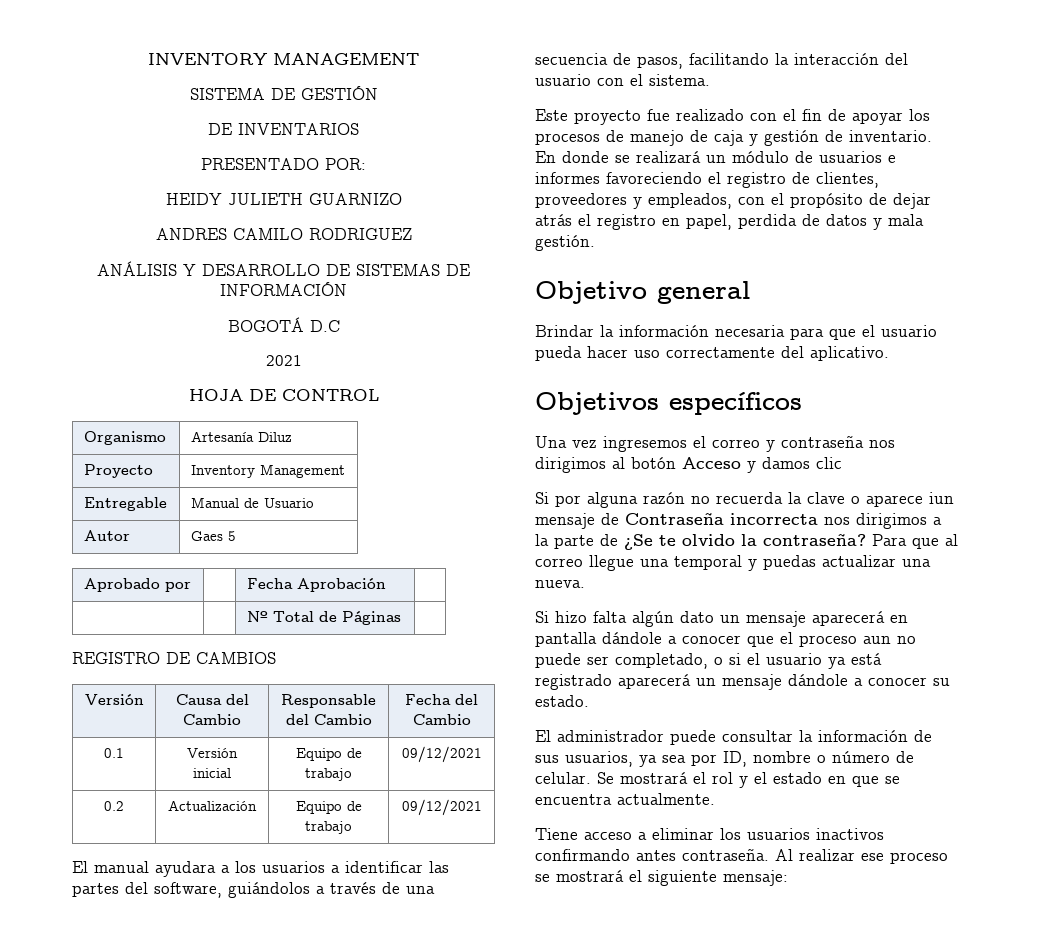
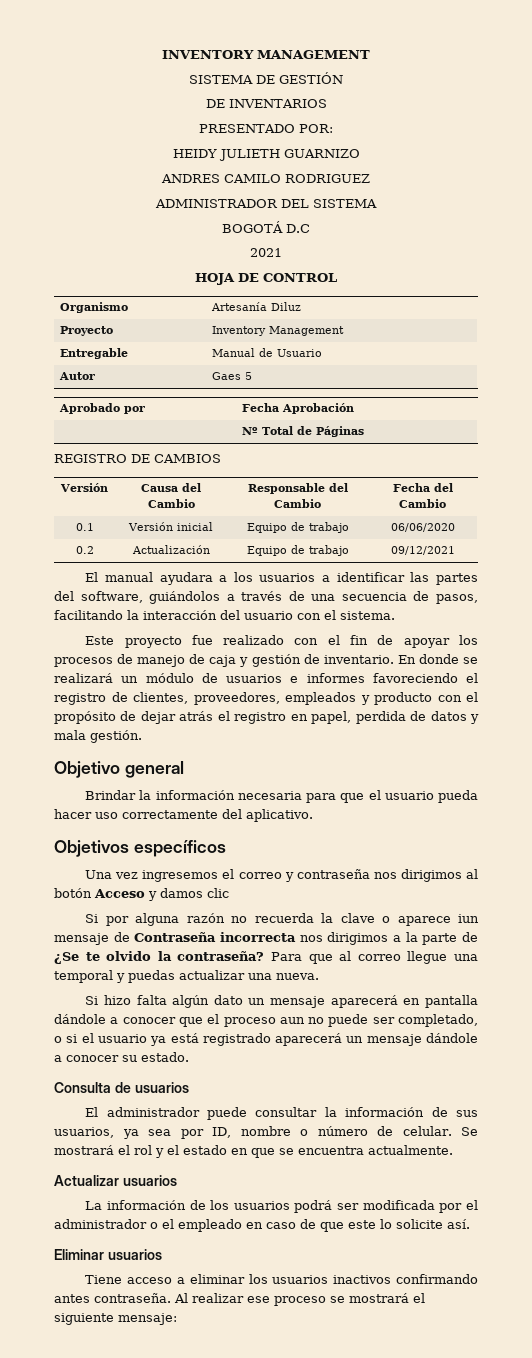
[97,261,470,276] [220,282,347,296] ANÁLISIS Y DESARROLLO DE SISTEMAS DE INFORMACIÓN -> [155,199,377,208] ADMINISTRADOR DEL SISTEMA
[401,746,482,763] 09/12/2021 -> [390,523,455,532] 06/06/2020
[535,193,732,209] proveedores y empleados, -> [193,692,432,705] proveedores, empleados y producto
(589, 701) none -> [54,1082,189,1093] // Consulta de usuarios
(715, 799) none -> [54,1175,177,1186] [85,1200,478,1213] [54,1219,470,1232] [54,1249,162,1260] // Actualizar usuarios // La información de los usuarios podrá ser modificada por el administrador o el empleado en caso de que este lo solicite así. // Eliminar usuarios

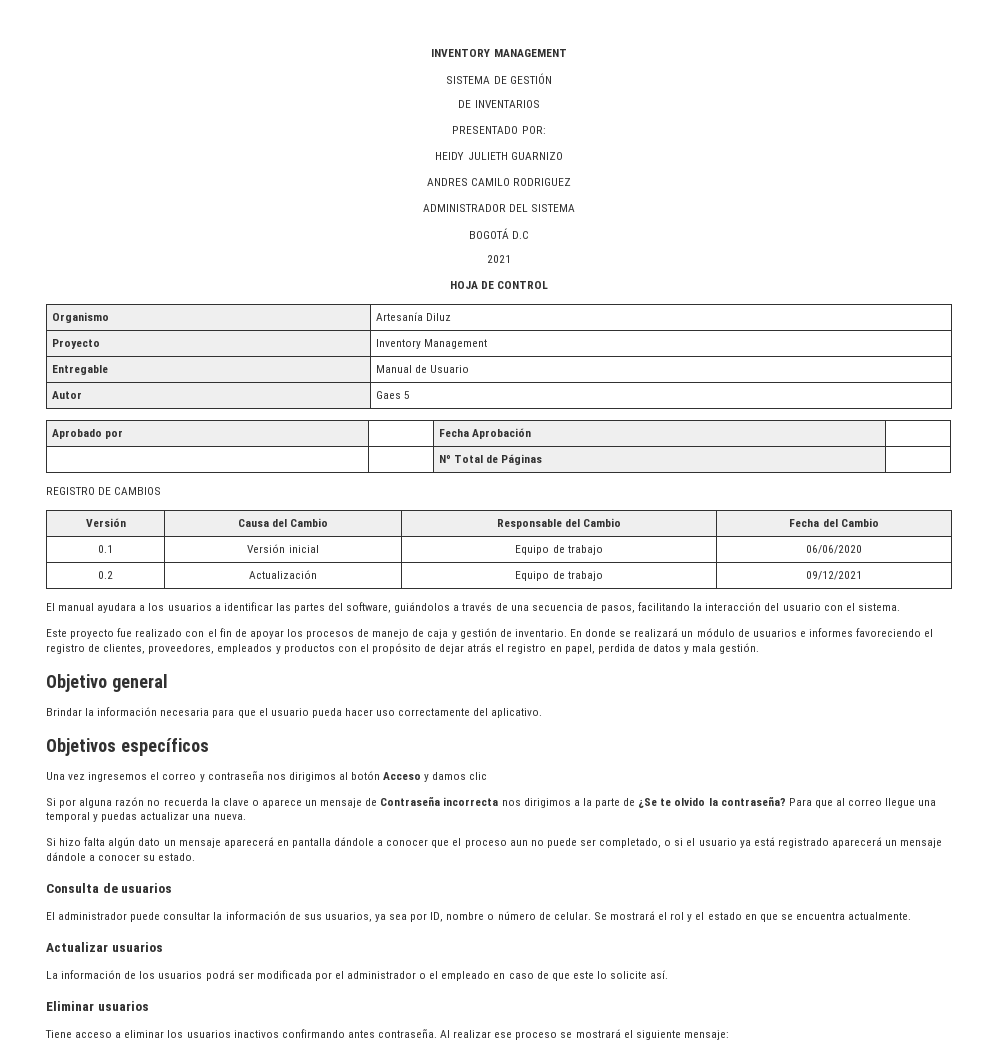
[374,692,432,705] producto -> [283,644,335,654] productos
[457,914,479,923] iun -> [305,800,318,806] un

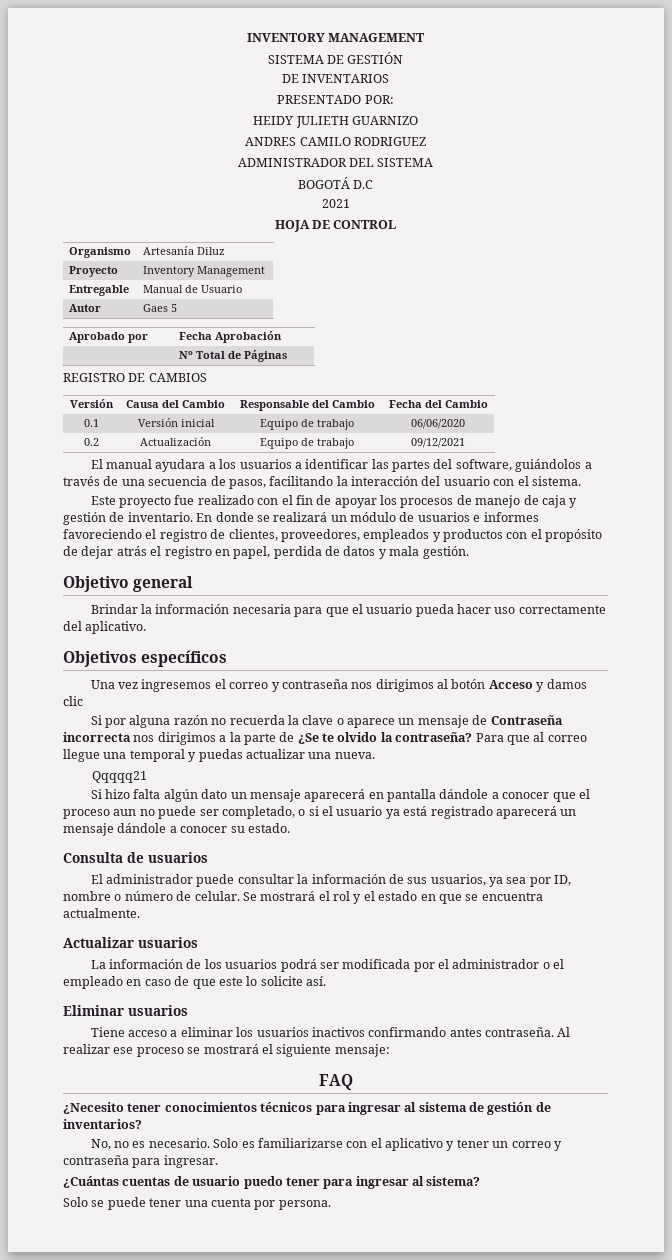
(246, 817) none -> [92,771,148,783] // Qqqqq21
(729, 1035) none -> [318,1074,353,1090] [63,1102,551,1115] [63,1119,142,1129] [90,1138,562,1151] [63,1155,218,1168] [63,1176,481,1189] [63,1197,331,1210] // FAQ // ¿Necesito tener conocimientos técnicos para ingresar al sistema de gestión de inventarios? // No, no es necesario. Solo es familiarizarse con el aplicativo y tener un correo y contraseña para ingresar. // ¿Cuántas cuentas de usuario puedo tener para ingresar al sistema? // Solo se puede tener una cuenta por persona.

